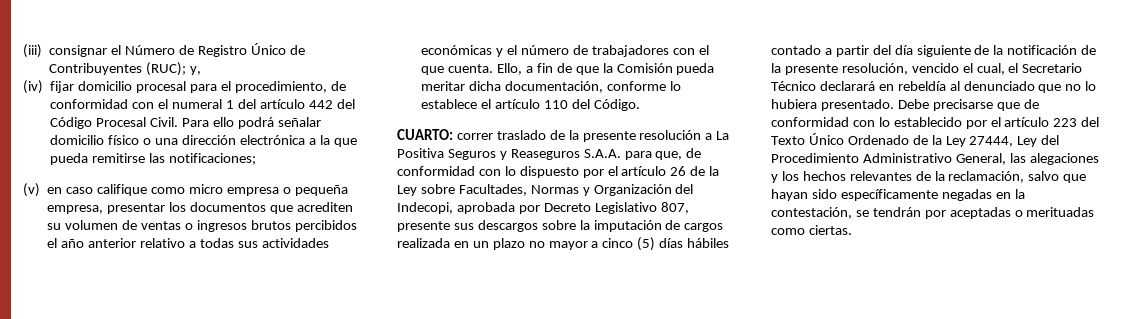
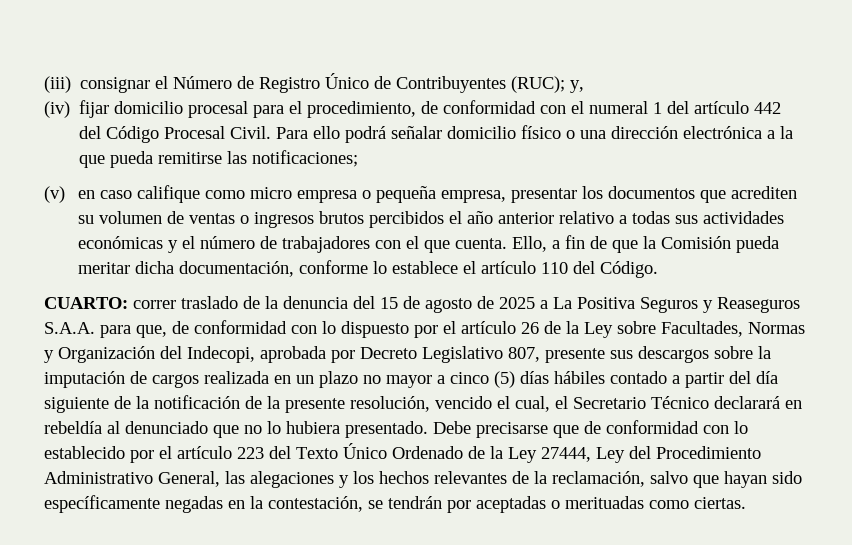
[582,130,702,142] presente resolución -> [283,296,535,313] denuncia del 15 de agosto de 2025

